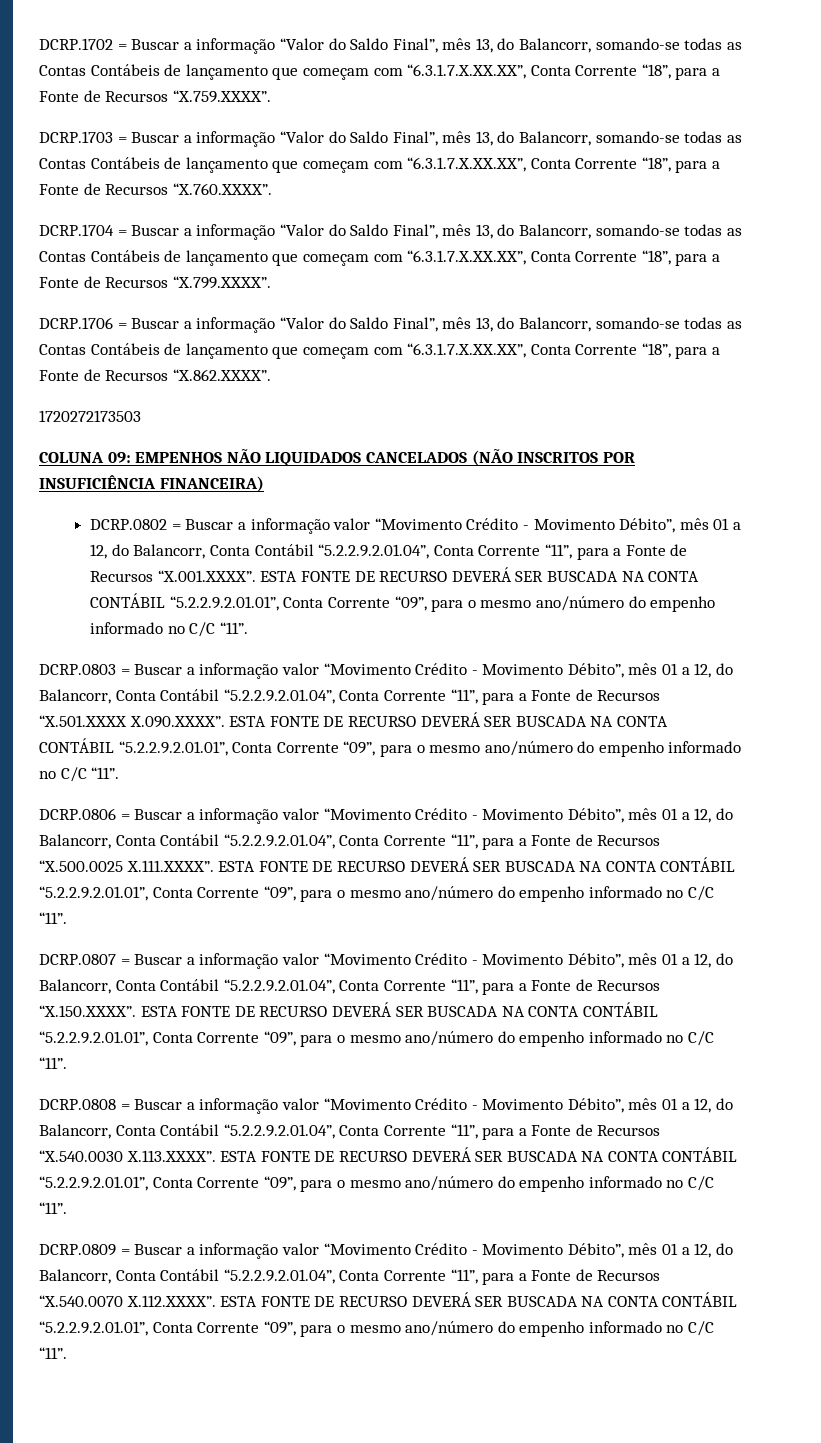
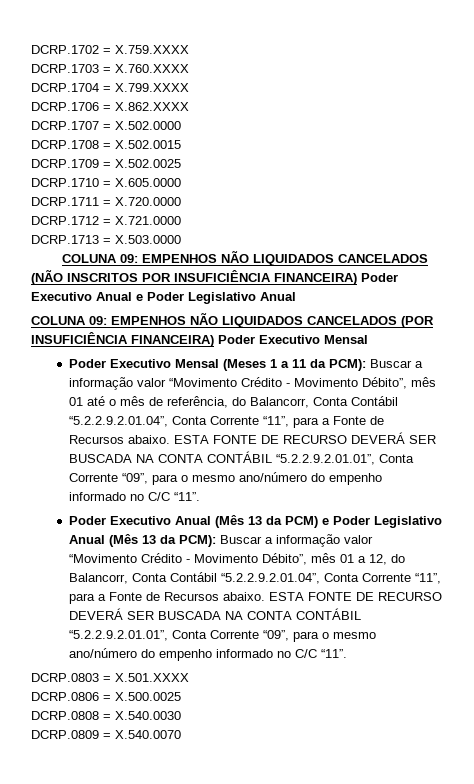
[131,38,742,54] [39,64,721,80] [39,90,271,103] [39,131,742,147] [39,157,721,173] [39,183,272,195] [39,224,742,240] [39,250,721,266] [39,276,271,289] [39,317,742,333] [39,343,721,359] [39,369,271,381] [39,410,141,422] Buscar a informação “Valor do Saldo Final”, mês 13, do Balancorr, somando-se todas as Contas Contábeis de lançamento que começam com “6.3.1.7.X.XX.XX”, Conta Corrente “18”, para a Fonte de Recursos “X.759.XXXX”. // DCRP.1703 = Buscar a informação “Valor do Saldo Final”, mês 13, do Balancorr, somando-se todas as Contas Contábeis de lançamento que começam com “6.3.1.7.X.XX.XX”, Conta Corrente “18”, para a Fonte de Recursos “X.760.XXXX”. // DCRP.1704 = Buscar a informação “Valor do Saldo Final”, mês 13, do Balancorr, somando-se todas as Contas Contábeis de lançamento que começam com “6.3.1.7.X.XX.XX”, Conta Corrente “18”, para a Fonte de Recursos “X.799.XXXX”. // DCRP.1706 = Buscar a informação “Valor do Saldo Final”, mês 13, do Balancorr, somando-se todas as Contas Contábeis de lançamento que começam com “6.3.1.7.X.XX.XX”, Conta Corrente “18”, para a Fonte de Recursos “X.862.XXXX”. // 1720272173503 -> [115,45,189,54] [31,64,189,73] [31,83,189,92] [31,102,189,111] [31,121,181,130] [31,140,181,149] [31,159,181,168] [31,178,181,187] [31,197,181,206] [31,216,181,225] [31,235,181,244] X.759.XXXX // DCRP.1703 = X.760.XXXX // DCRP.1704 = X.799.XXXX // DCRP.1706 = X.862.XXXX // DCRP.1707 = X.502.0000 // DCRP.1708 = X.502.0015 // DCRP.1709 = X.502.0025 // DCRP.1710 = X.605.0000 // DCRP.1711 = X.720.0000 // DCRP.1712 = X.721.0000 // DCRP.1713 = X.503.0000
[90,519,181,530] // DCRP.0802 = -> [361,273,398,282] [31,292,296,304] [31,313,434,328] [31,332,368,347] [69,359,424,371] [69,377,437,390] [69,396,399,408] [69,416,385,428] [69,432,437,444] [69,451,415,465] [69,472,383,485] [69,492,201,501] [69,515,443,528] [69,534,217,547] Poder Executivo Anual e Poder Legislativo Anual // COLUNA 09: EMPENHOS NÃO LIQUIDADOS CANCELADOS (POR INSUFICIÊNCIA FINANCEIRA) Poder Executivo Mensal // Poder Executivo Mensal (Meses 1 a 11 da PCM): Buscar a informação valor “Movimento Crédito - Movimento Débito”, mês 01 até o mês de referência, do Balancorr, Conta Contábil “5.2.2.9.2.01.04”, Conta Corrente “11”, para a Fonte de Recursos abaixo. ESTA FONTE DE RECURSO DEVERÁ SER BUSCADA NA CONTA CONTÁBIL “5.2.2.9.2.01.01”, Conta Corrente “09”, para o mesmo ano/número do empenho informado no C/C “11”. // Poder Executivo Anual (Mês 13 da PCM) e Poder Legislativo Anual (Mês 13 da PCM):
[157,570,256,582] “X.001.XXXX”. -> [223,592,266,601] abaixo.
[134,663,733,679] [39,689,661,705] [39,712,668,728] [39,738,742,757] [39,767,120,782] [39,808,733,824] [39,834,661,850] [39,857,736,872] [39,886,715,902] [39,912,67,924] [39,953,733,969] [39,979,661,995] [39,1002,658,1017] [39,1031,715,1047] [39,1057,67,1069] [39,1098,733,1114] [39,1124,661,1140] [39,1147,738,1162] [39,1176,715,1192] [39,1202,67,1214] [39,1243,733,1259] [39,1269,661,1285] [39,1292,738,1307] [39,1321,715,1337] [39,1347,67,1359] Buscar a informação valor “Movimento Crédito - Movimento Débito”, mês 01 a 12, do Balancorr, Conta Contábil “5.2.2.9.2.01.04”, Conta Corrente “11”, para a Fonte de Recursos “X.501.XXXX X.090.XXXX”. ESTA FONTE DE RECURSO DEVERÁ SER BUSCADA NA CONTA CONTÁBIL “5.2.2.9.2.01.01”, Conta Corrente “09”, para o mesmo ano/número do empenho informado no C/C “11”. // DCRP.0806 = Buscar a informação valor “Movimento Crédito - Movimento Débito”, mês 01 a 12, do Balancorr, Conta Contábil “5.2.2.9.2.01.04”, Conta Corrente “11”, para a Fonte de Recursos “X.500.0025 X.111.XXXX”. ESTA FONTE DE RECURSO DEVERÁ SER BUSCADA NA CONTA CONTÁBIL “5.2.2.9.2.01.01”, Conta Corrente “09”, para o mesmo ano/número do empenho informado no C/C “11”. // DCRP.0807 = Buscar a informação valor “Movimento Crédito - Movimento Débito”, mês 01 a 12, do Balancorr, Conta Contábil “5.2.2.9.2.01.04”, Conta Corrente “11”, para a Fonte de Recursos “X.150.XXXX”. ESTA FONTE DE RECURSO DEVERÁ SER BUSCADA NA CONTA CONTÁBIL “5.2.2.9.2.01.01”, Conta Corrente “09”, para o mesmo ano/número do empenho informado no C/C “11”. // DCRP.0808 = Buscar a informação valor “Movimento Crédito - Movimento Débito”, mês 01 a 12, do Balancorr, Conta Contábil “5.2.2.9.2.01.04”, Conta Corrente “11”, para a Fonte de Recursos “X.540.0030 X.113.XXXX”. ESTA FONTE DE RECURSO DEVERÁ SER BUSCADA NA CONTA CONTÁBIL “5.2.2.9.2.01.01”, Conta Corrente “09”, para o mesmo ano/número do empenho informado no C/C “11”. // DCRP.0809 = Buscar a informação valor “Movimento Crédito - Movimento Débito”, mês 01 a 12, do Balancorr, Conta Contábil “5.2.2.9.2.01.04”, Conta Corrente “11”, para a Fonte de Recursos “X.540.0070 X.112.XXXX”. ESTA FONTE DE RECURSO DEVERÁ SER BUSCADA NA CONTA CONTÁBIL “5.2.2.9.2.01.01”, Conta Corrente “09”, para o mesmo ano/número do empenho informado no C/C “11”. -> [115,673,189,682] [31,692,181,701] [31,711,181,720] [31,730,181,739] X.501.XXXX // DCRP.0806 = X.500.0025 // DCRP.0808 = X.540.0030 // DCRP.0809 = X.540.0070

